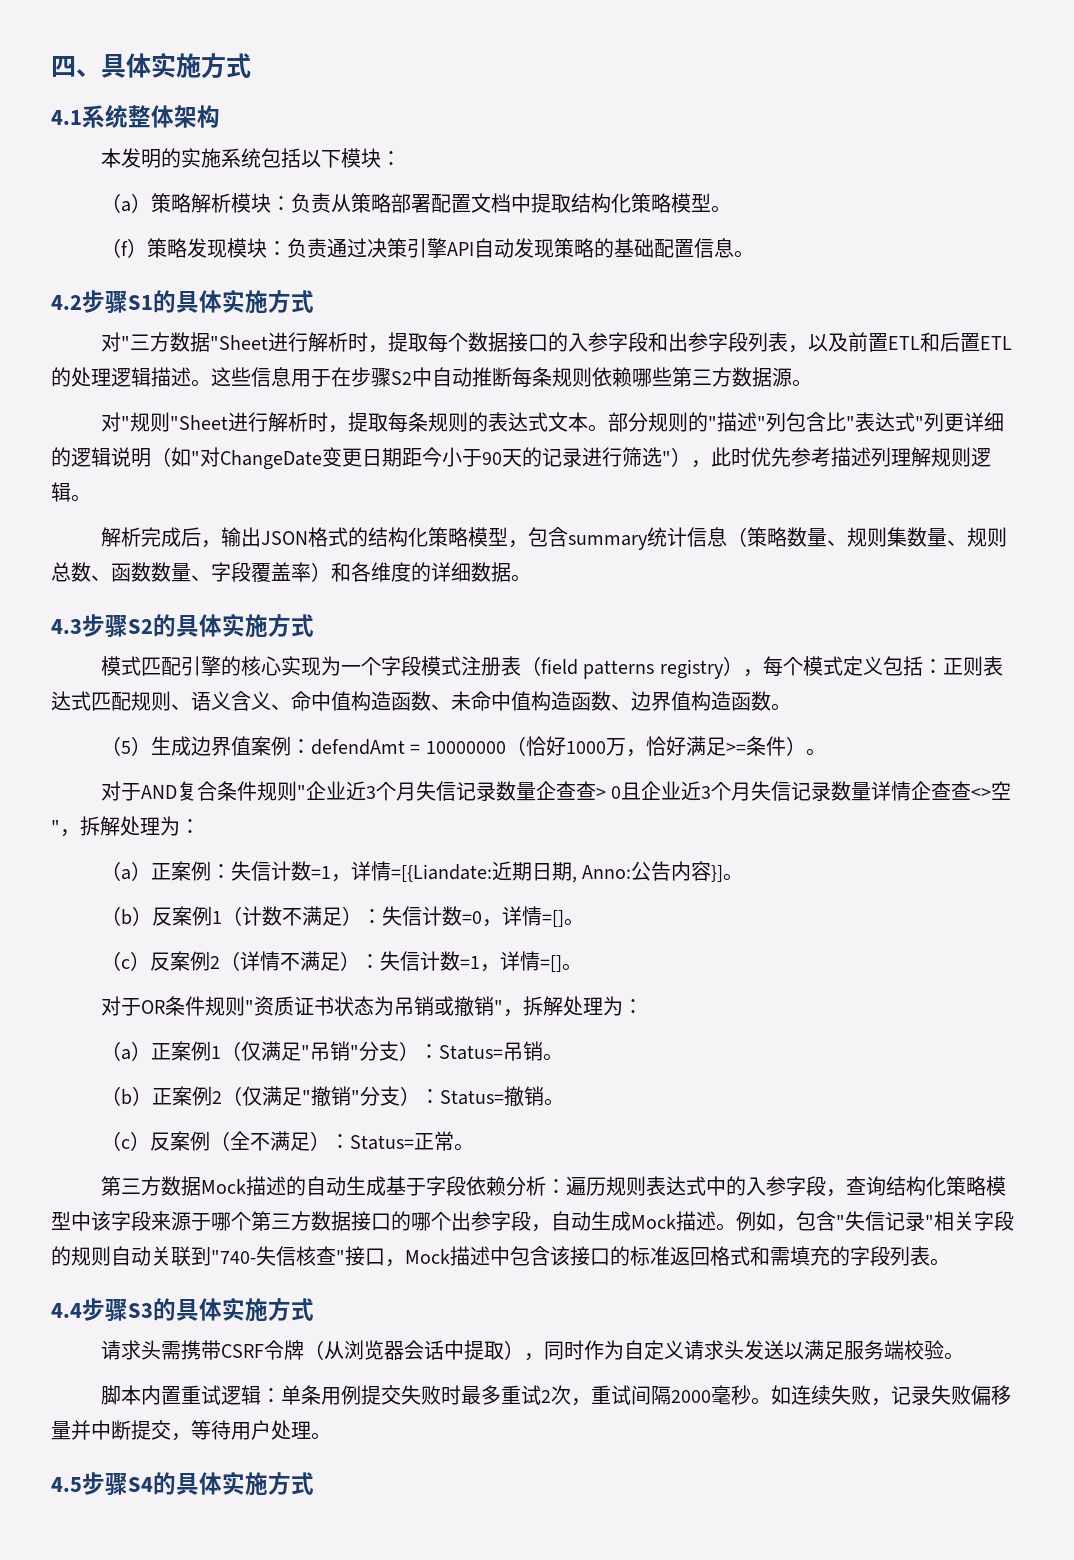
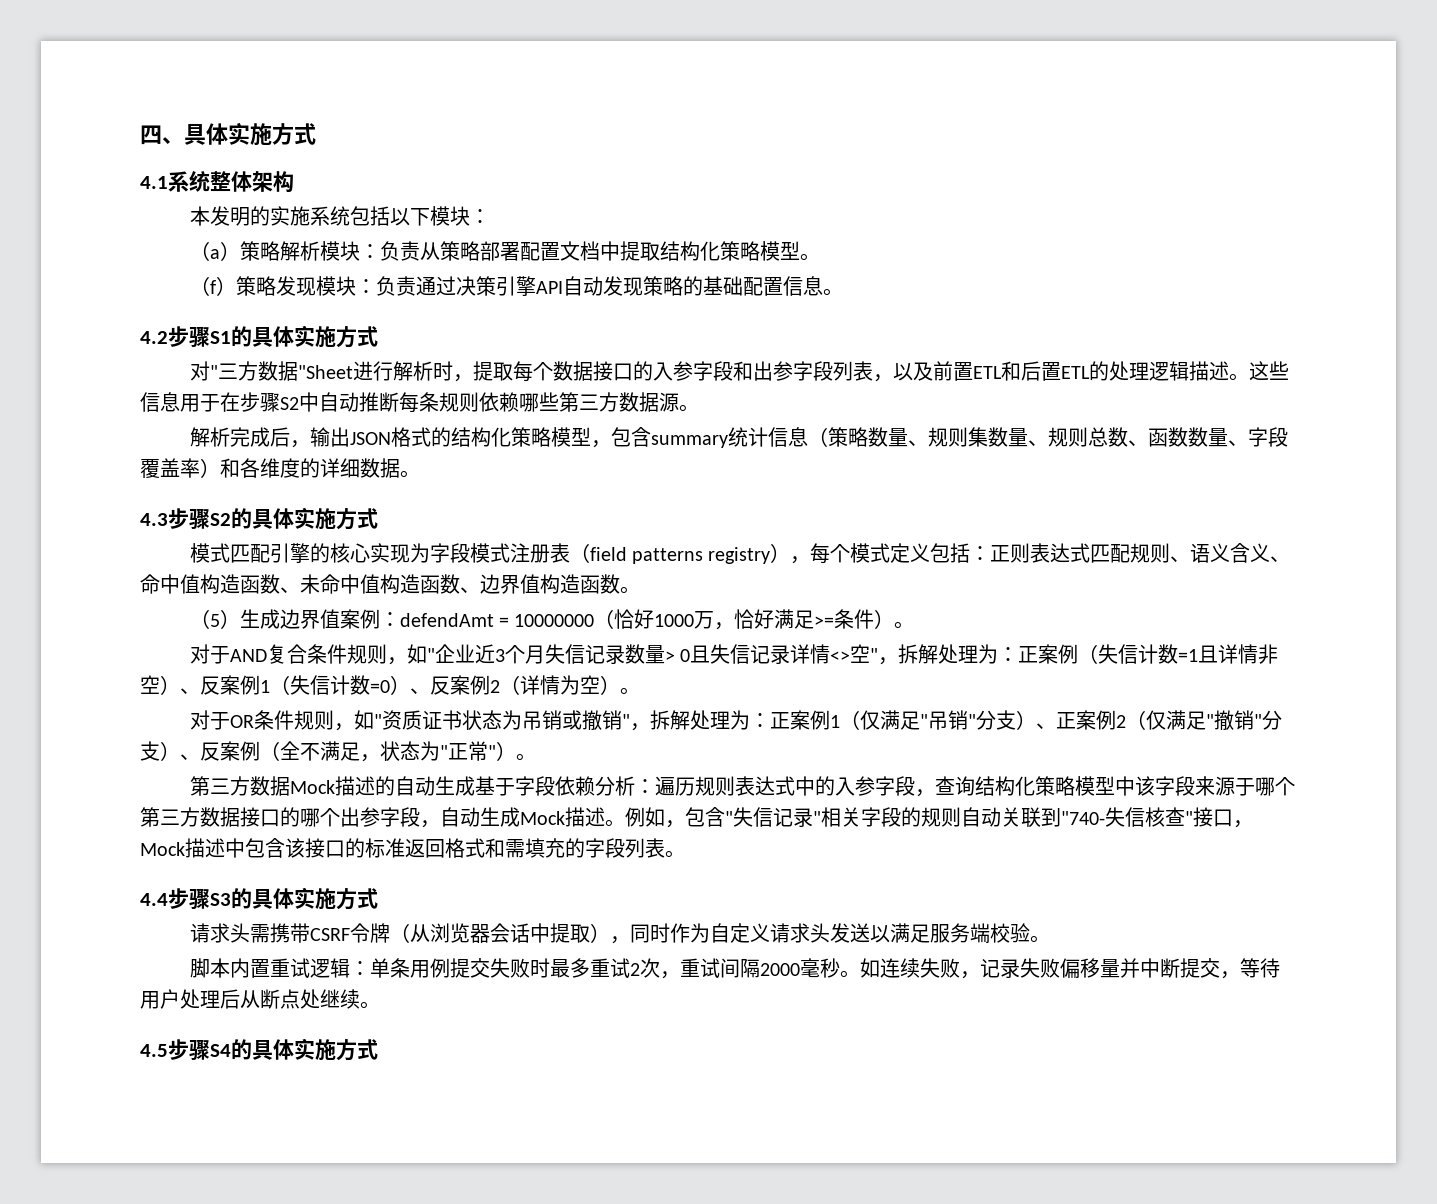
[100,412,1004,433] [51,447,991,470] [51,482,91,502] // 对"规则"Sheet进行解析时，提取每条规则的表达式文本。部分规则的"描述"列包含比"表达式"列更详细的逻辑说明（如"对ChangeDate变更日期距今小于90天的记录进行筛选"），此时优先参考描述列理解规则逻辑。 -> (699, 408) none
[340,657,381,676] 一个 -> (430, 553) none
(297, 791) none -> [386,644,427,665] ，如
[535,781,596,800] 企查查 -> (665, 654) none
[641,781,972,801] 企业近3个月失信记录数量详情企查查 -> [709,644,830,664] 失信记录详情
[100,861,744,883] [100,906,584,927] [100,951,562,972] // （a）正案例：失信计数=1，详情=[{Liandate:近期日期, Anno:公告内容}]。 // （b）反案例1（计数不满足）：失信计数=0，详情=[]。 // （c）反案例2（详情不满足）：失信计数=1，详情=[] -> [1017,644,1278,664] [140,675,620,695] 正案例（失信计数=1且详情非空）、反案例1（失信计数=0）、反案例2（详情为空）
(245, 1006) none -> [333,710,374,731] ，如
[100,1041,151,1061] // （a） -> (770, 720) none
[418,1041,563,1061] [100,1086,152,1106] ：Status=吊销。 // （b） -> [1035,723,1056,729] 、
[419,1086,564,1107] [100,1131,454,1151] ：Status=撤销。 // （c）反案例（全不满足）：Status=正常 -> [180,741,516,762] 、反案例（全不满足，状态为"正常"）
(311, 1430) none -> [220,989,360,1009] 后从断点处继续

